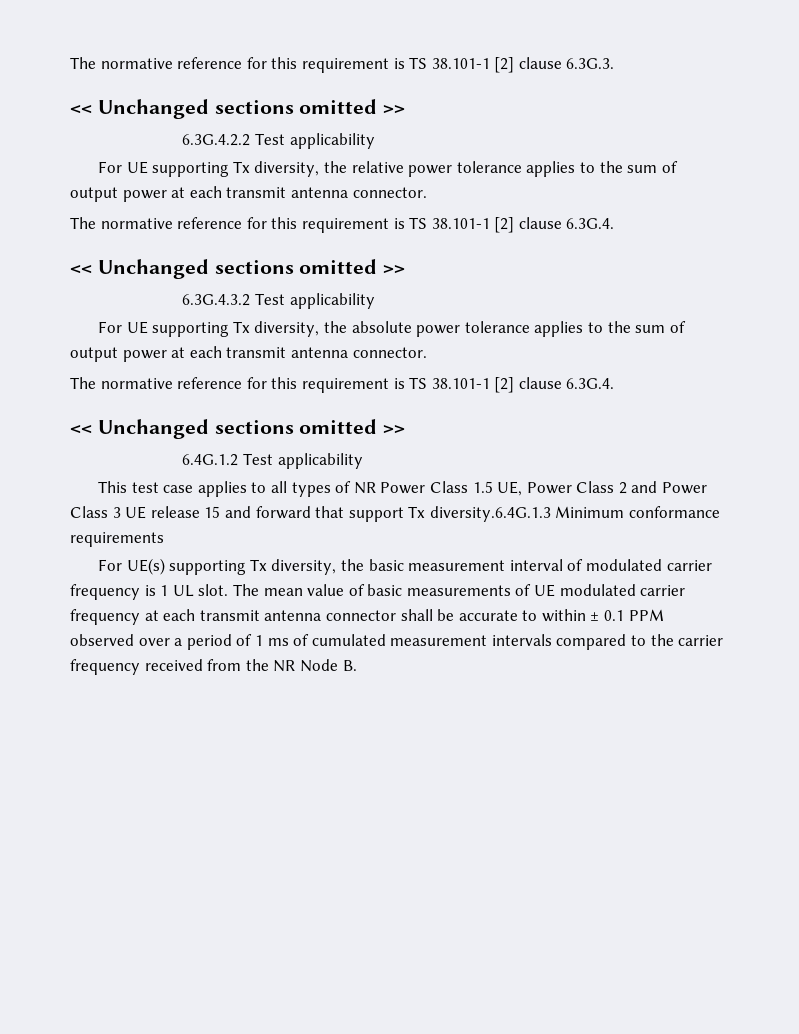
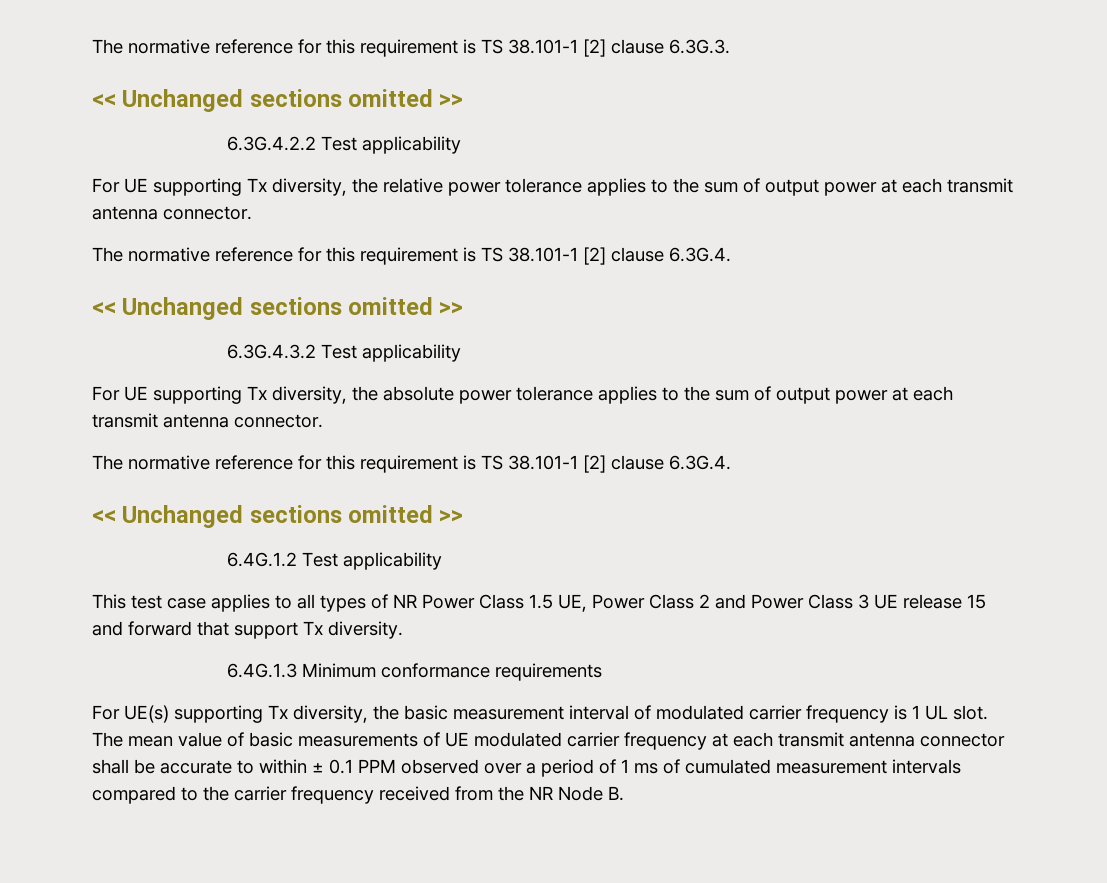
[429,506,551,522] diversity.6.4G.1.3 -> [328,621,403,639] [226,663,297,678] diversity. // 6.4G.1.3

